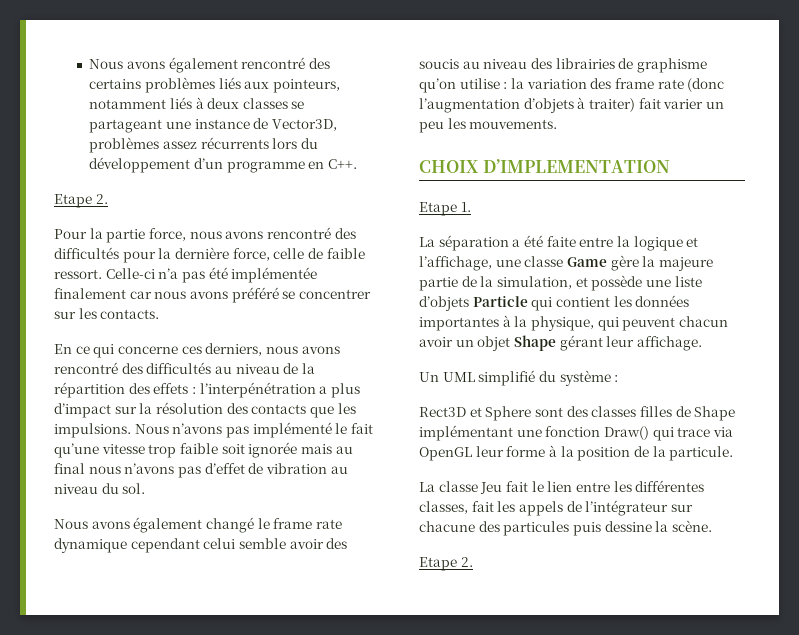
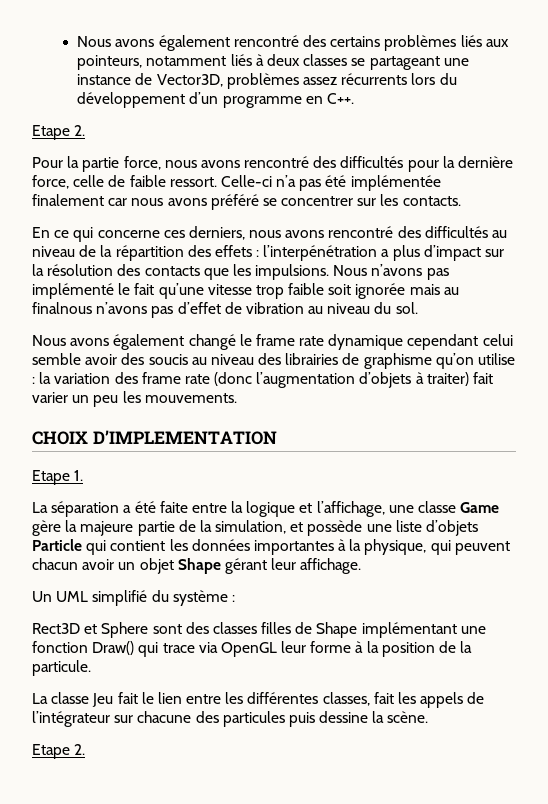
[54,463,121,474] final nous -> [32,302,92,314] finalnous

